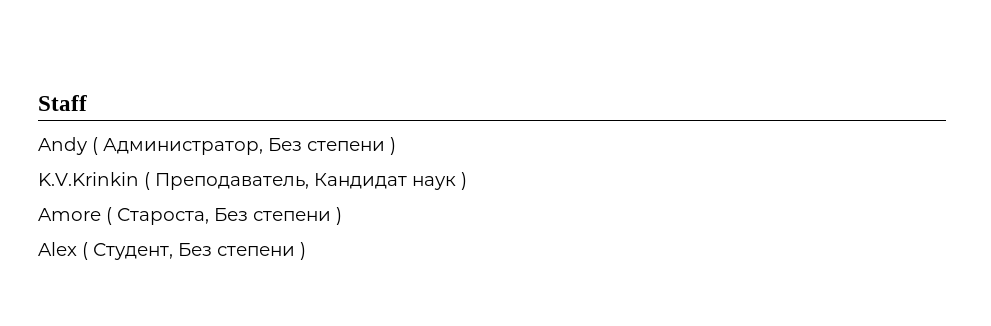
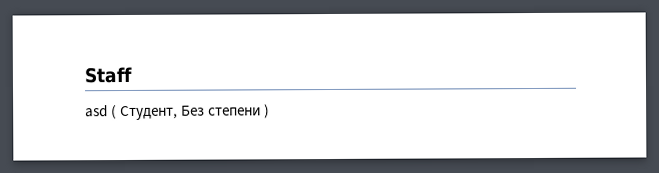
[38,137,396,155] [38,172,467,190] [38,207,342,225] [38,242,77,256] Andy ( Администратор, Без степени ) // K.V.Krinkin ( Преподаватель, Кандидат наук ) // Amore ( Староста, Без степени ) // Alex -> [85,105,108,118] asd

